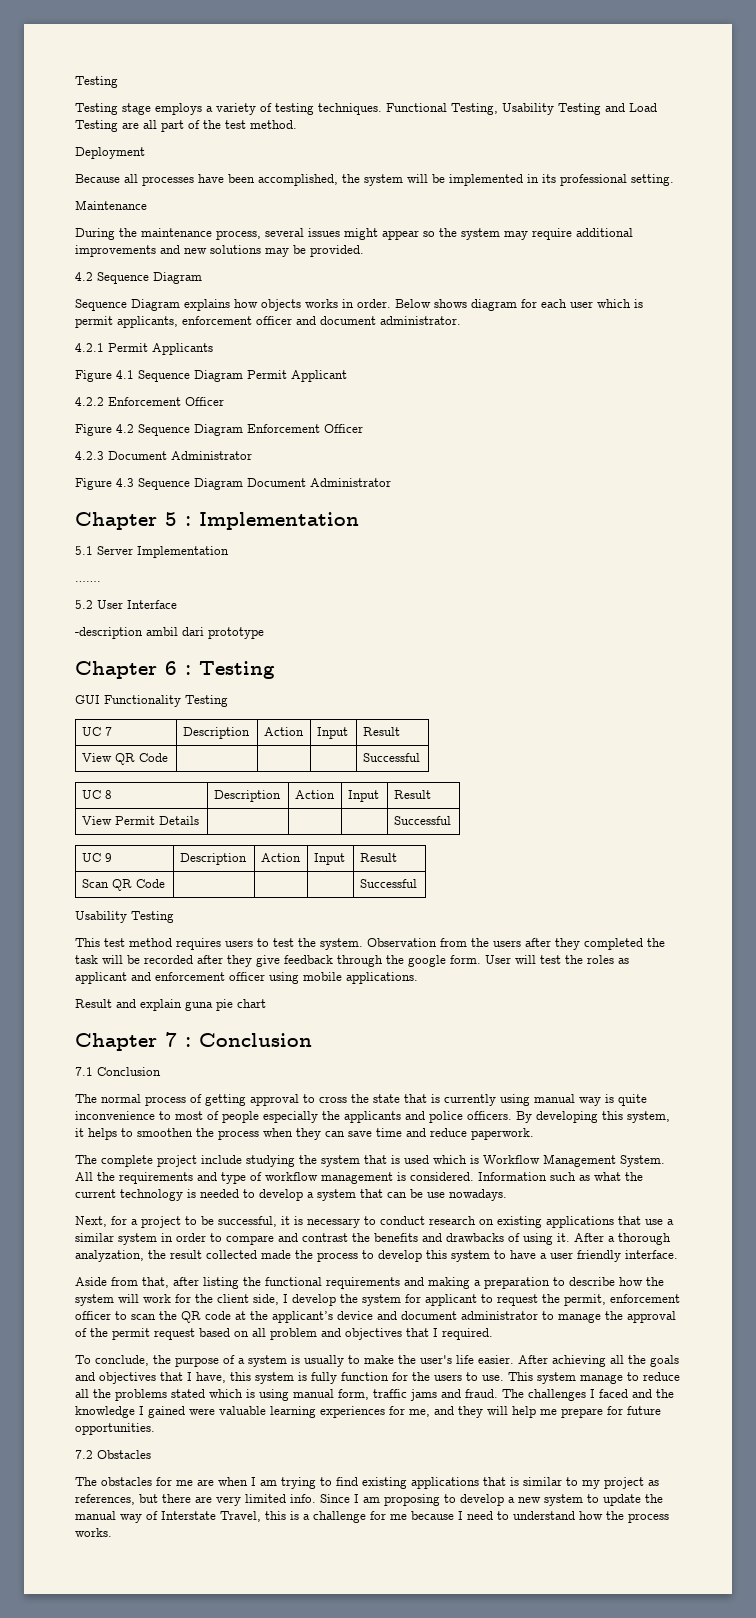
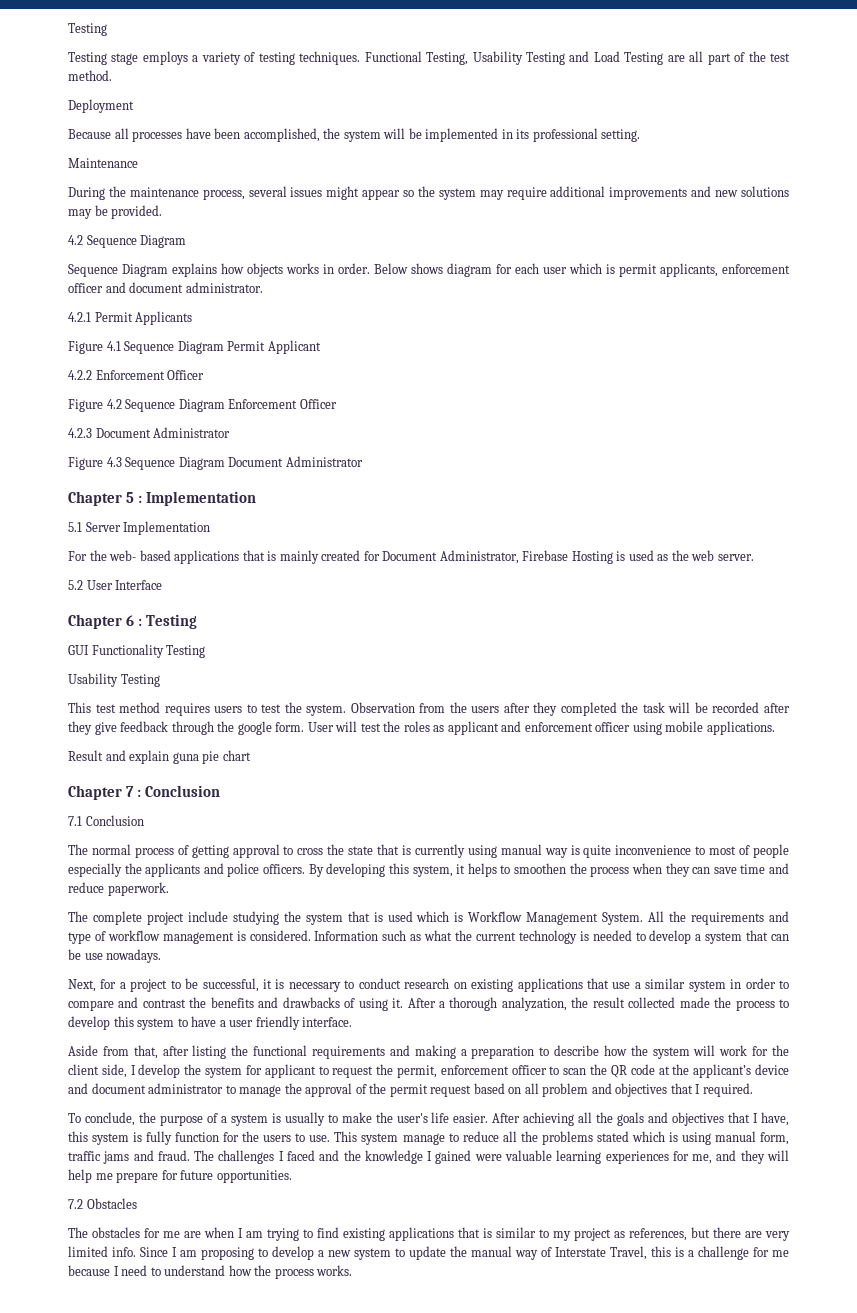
[75,581,101,582] ……. -> [68,550,754,564] For the web- based applications that is mainly created for Document Administrator, Firebase Hosting is used as the web server.
[75,627,264,639] // -description ambil dari prototype -> (163, 585) none
[81,727,112,736] [182,727,250,739] [263,727,304,736] [316,727,348,739] [362,727,400,736] [81,753,168,765] [362,753,420,762] [81,790,112,799] [213,790,281,802] [294,790,335,799] [347,790,379,802] [393,790,431,799] [81,816,199,825] [393,816,451,825] [81,853,112,862] [179,853,247,865] [260,853,301,862] [313,853,345,865] [359,853,397,862] [81,879,165,891] [359,879,417,888] // UC 7 | Description | Action | Input | Result // View QR Code | | | | Successful // UC 8 | Description | Action | Input | Result // View Permit Details | | | | Successful // UC 9 | Description | Action | Input | Result // Scan QR Code | | | | Successful -> (206, 651) none

